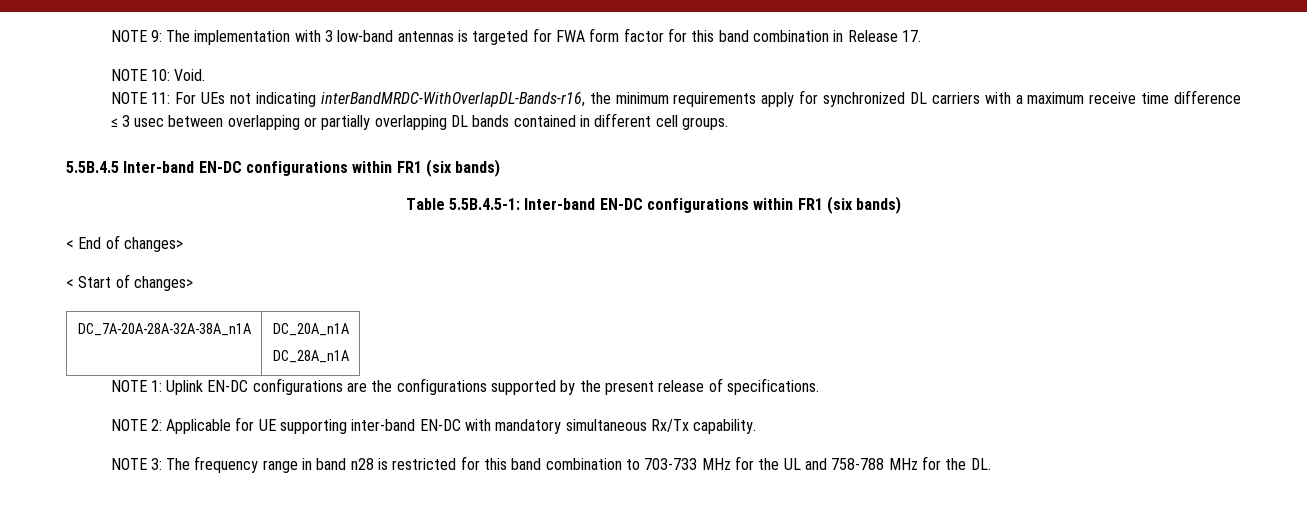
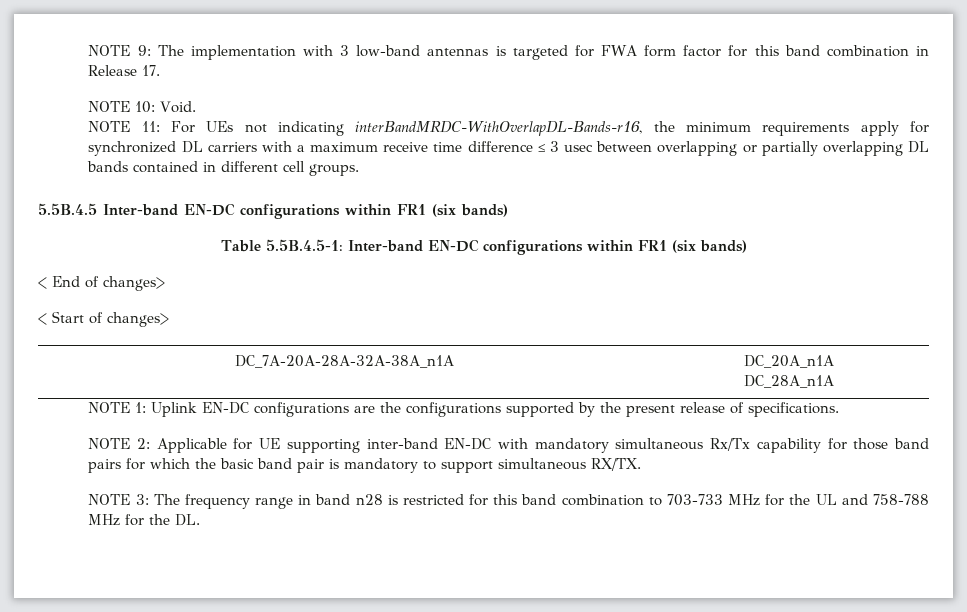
[693,419,757,434] capability. -> [756,438,930,453] [88,458,642,473] capability for those band pairs for which the basic band pair is mandatory to support simultaneous RX/TX.

